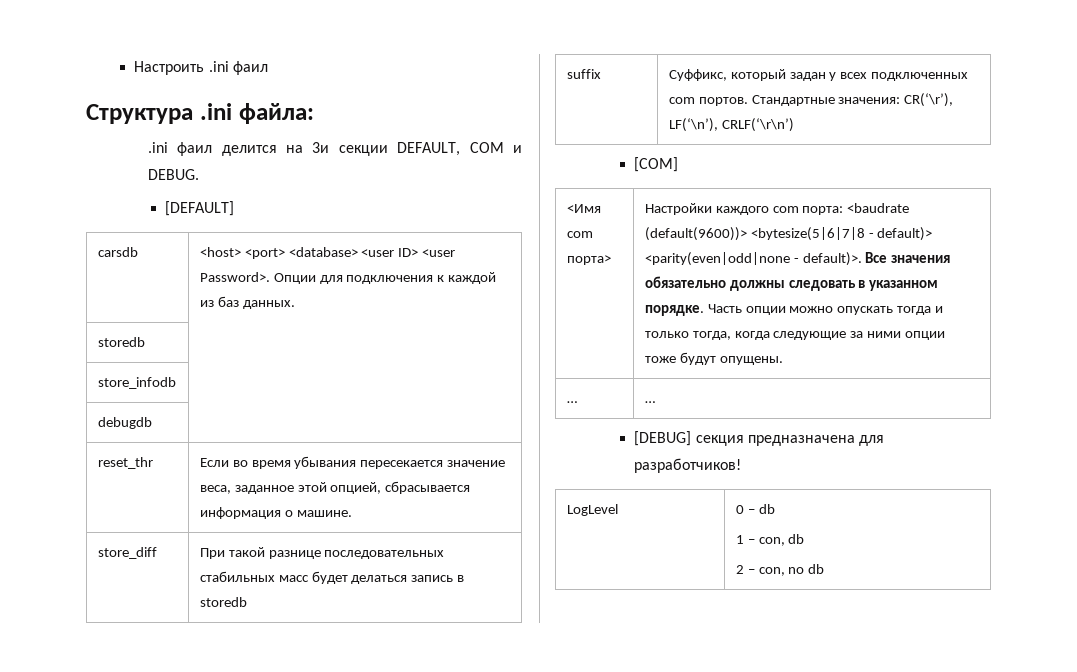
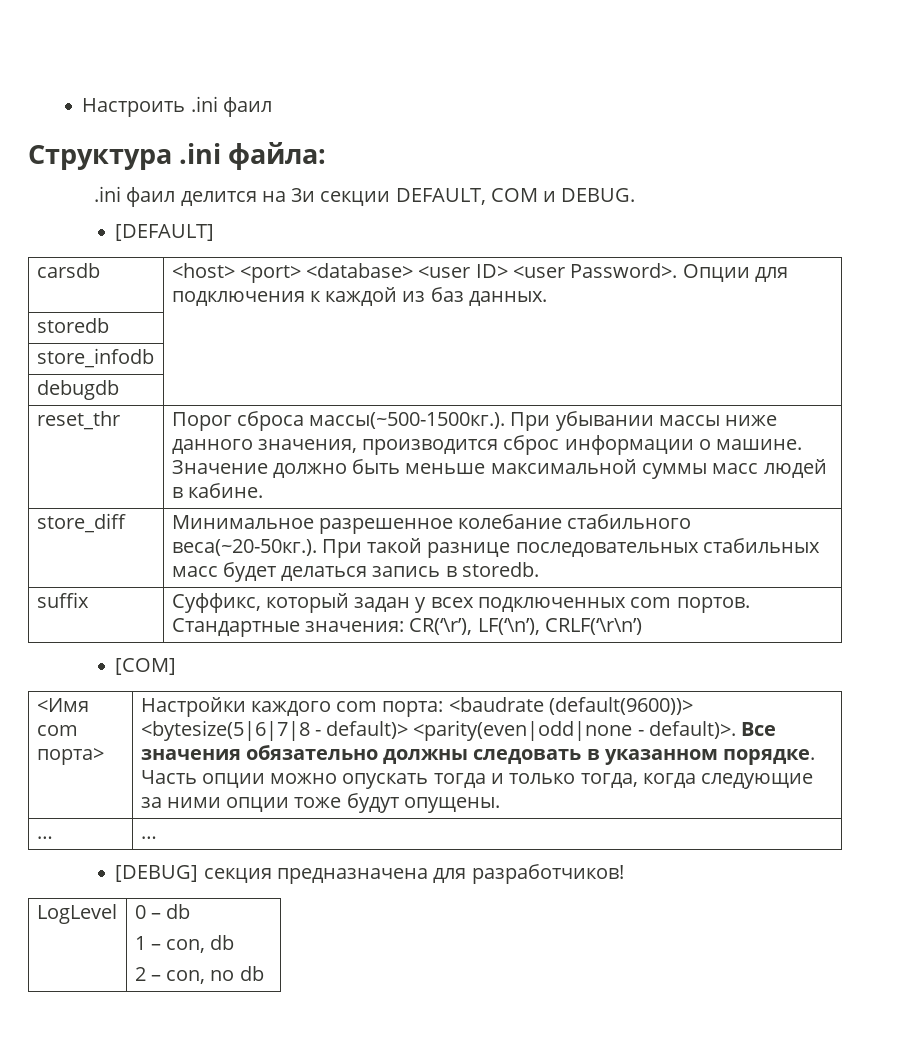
[199,456,506,469] [199,481,471,494] [199,507,352,519] [97,547,157,559] Если во время убывания пересекается значение веса, заданное этой опцией, сбрасывается информация о машине. // store_diff | -> [171,411,778,431] [171,435,803,455] [171,459,827,479] [171,483,263,498] [36,513,126,533] [171,514,692,534] [171,539,317,556] Порог сброса массы(~500-1500кг.). При убывании массы ниже данного значения, производится сброс информации о машине. Значение должно быть меньше максимальной суммы масс людей в кабине. // store_diff | Минимальное разрешенное колебание стабильного веса(~20-50кг.).
[199,597,247,607] storedb -> [462,562,540,577] storedb.

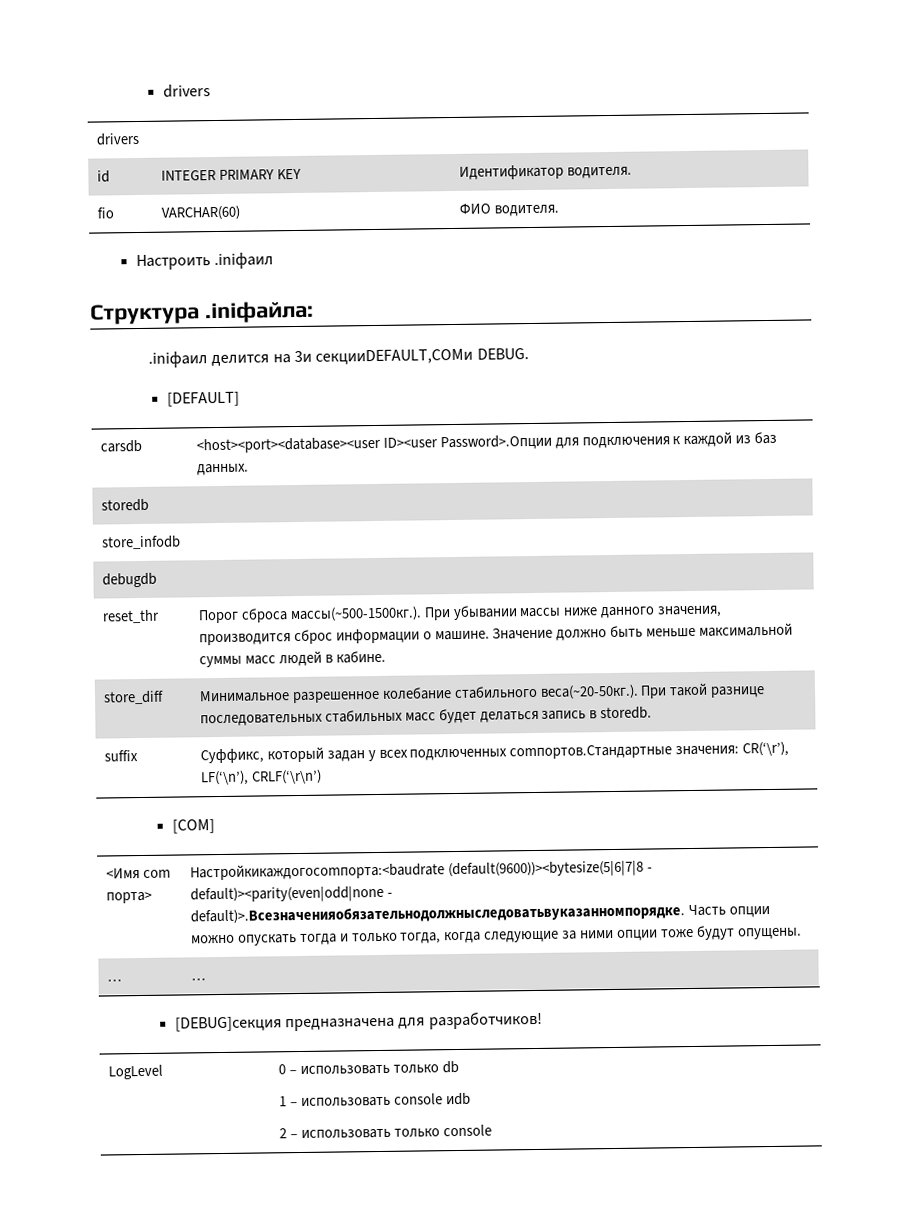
[82,96,272,117] [28,142,327,170] [94,186,636,207] [115,224,215,241] [36,263,100,278] [171,263,750,283] Настроить .ini фаил // Структура .ini файла: // .ini фаил делится на 3и секции DEFAULT, COM и DEBUG. // [DEFAULT] // carsdb | <host> <port> <database> <user ID> <user Password>. Опции -> [162,84,211,98] [95,132,139,146] [96,170,110,183] [160,168,301,181] [458,164,632,180] [96,207,114,219] [160,205,240,221] [458,203,559,217] [135,252,274,271] [90,300,314,325] [148,348,529,368] [166,391,240,407] [99,439,142,453] [195,434,552,454] drivers // drivers // id | INTEGER PRIMARY KEY | Идентификатор водителя. // fio | VARCHAR(60) | ФИО водителя. // Настроить .iniфаил // Структура .iniфайла: // .iniфаил делится на 3и секцииDEFAULT,COMи DEBUG. // [DEFAULT] // carsdb | <host><port><database><user ID><user Password>.Опции
[630,597,750,613] [171,618,300,637] com портов. Стандартные -> [509,744,673,760] comпортов.Стандартные
[140,697,694,717] [140,720,777,741] [140,745,816,765] Настройки каждого com порта: <baudrate (default(9600))> <bytesize(5|6|7|8 - default)> <parity(even|odd|none - default)>. Все значения обязательно должны следовать в указанном порядке. -> [189,860,653,881] [189,885,393,904] [189,904,685,925] Настройкикаждогоcomпорта:<baudrate (default(9600))><bytesize(5|6|7|8 - default)><parity(even|odd|none - default)>.Всезначенияобязательнодолжныследоватьвуказанномпорядке.
[115,865,272,883] [DEBUG] секция -> [174,1016,282,1032] [DEBUG]секция
(161, 916) none -> [299,1064,439,1076] использовать только
[166,935,235,953] con, db -> [300,1092,471,1108] использовать console иdb
[166,966,264,984] con, no db -> [300,1124,492,1140] использовать только console

